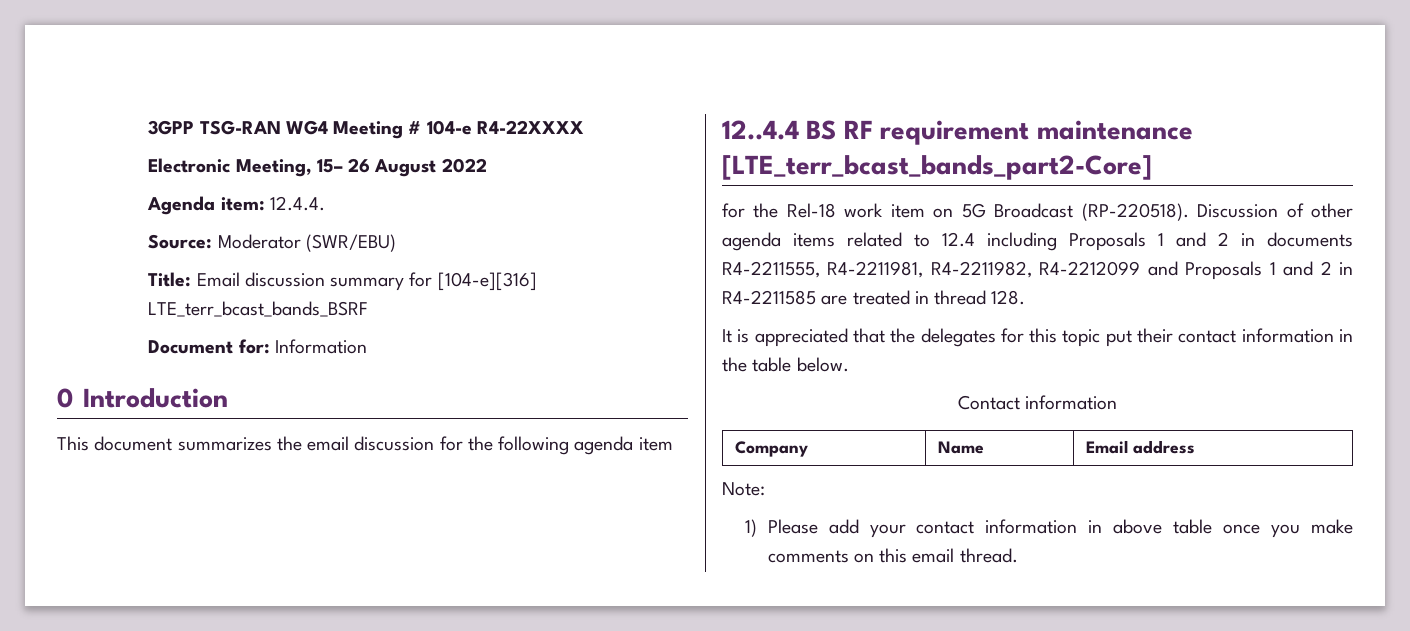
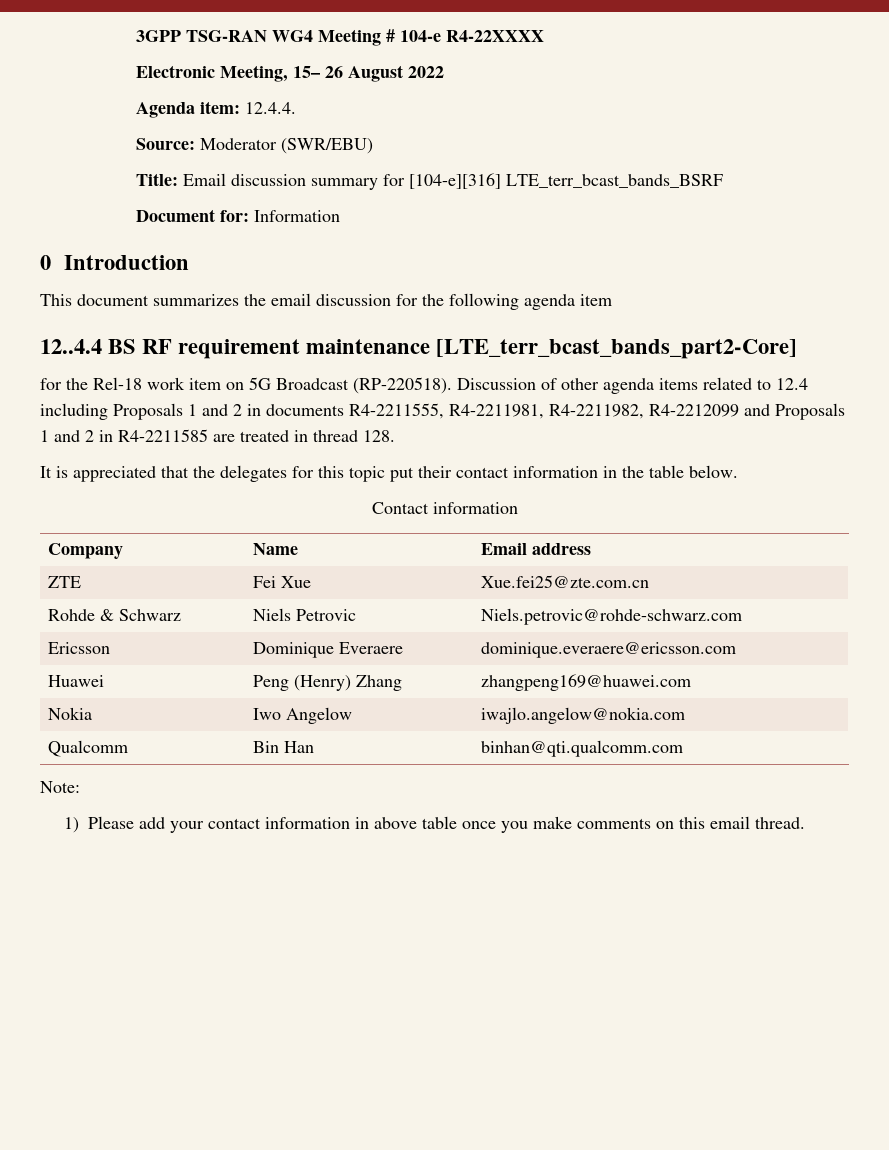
(1195, 447) none -> [48,576,82,588] [253,576,312,588] [481,575,650,588] [48,609,182,621] [253,608,357,621] [481,608,743,625] [48,642,111,654] [253,642,404,658] [481,642,737,658] [48,675,105,687] [253,675,403,691] [481,674,692,691] [48,707,93,720] [253,707,353,724] [481,707,686,724] [48,740,129,757] [253,741,315,753] [481,740,684,757] // ZTE | Fei Xue | Xue.fei25@zte.com.cn // Rohde & Schwarz | Niels Petrovic | Niels.petrovic@rohde-schwarz.com // Ericsson | Dominique Everaere | dominique.everaere@ericsson.com // Huawei | Peng (Henry) Zhang | zhangpeng169@huawei.com // Nokia | Iwo Angelow | iwajlo.angelow@nokia.com // Qualcomm | Bin Han | binhan@qti.qualcomm.com

